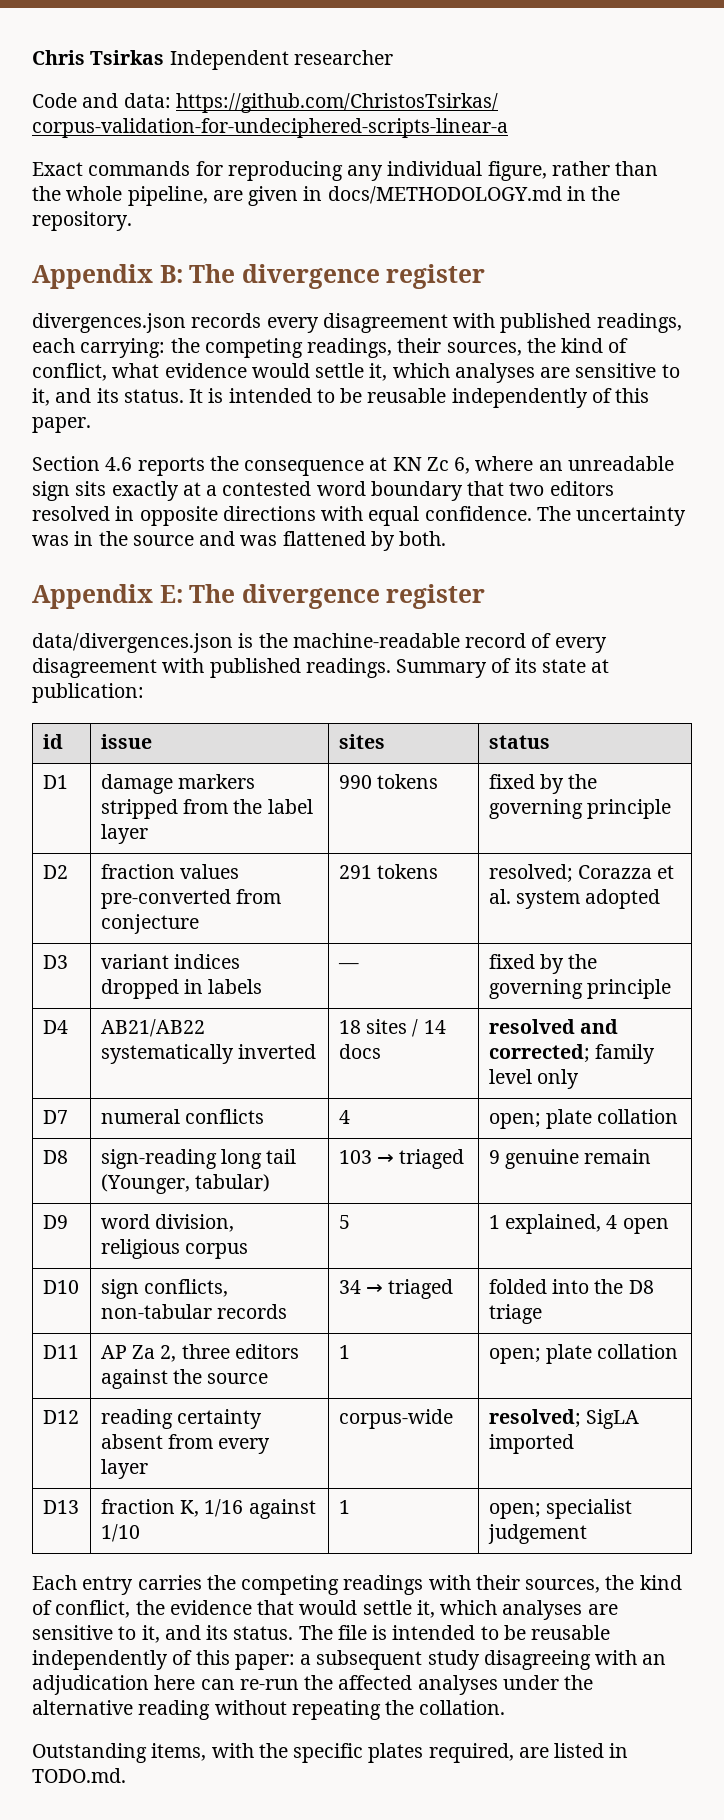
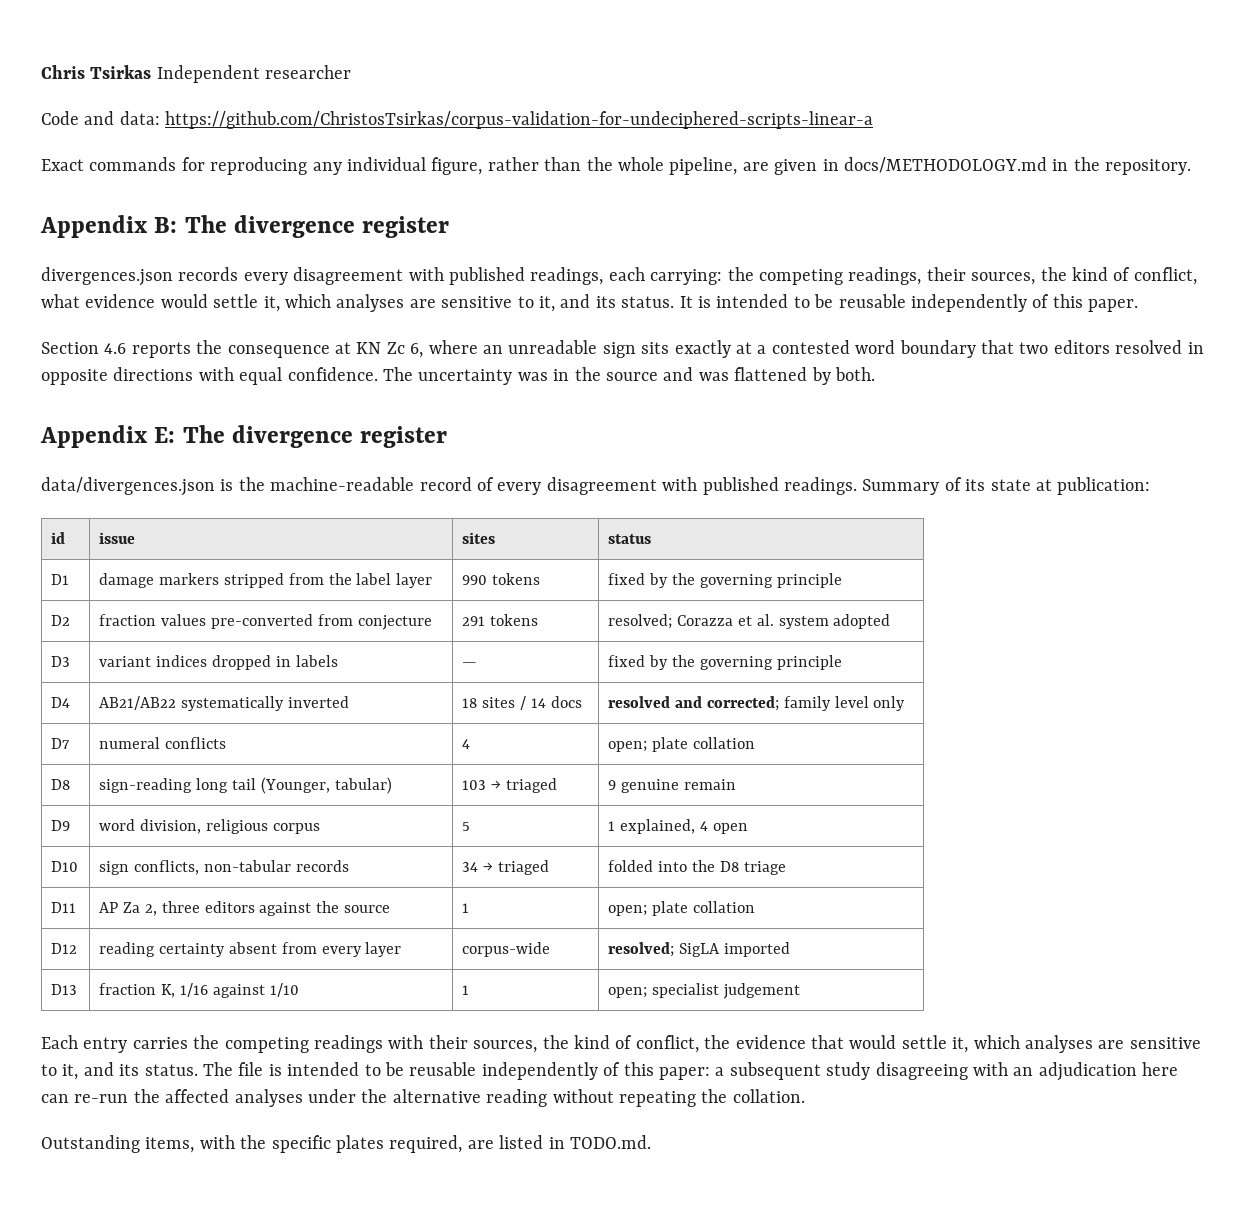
[175,93,498,113] [32,118,508,138] https://github.com/ChristosTsirkas/ corpus-validation-for-undeciphered-scripts-linear-a -> [165,111,874,129] https://github.com/ChristosTsirkas/corpus-validation-for-undeciphered-scripts-linear-a

